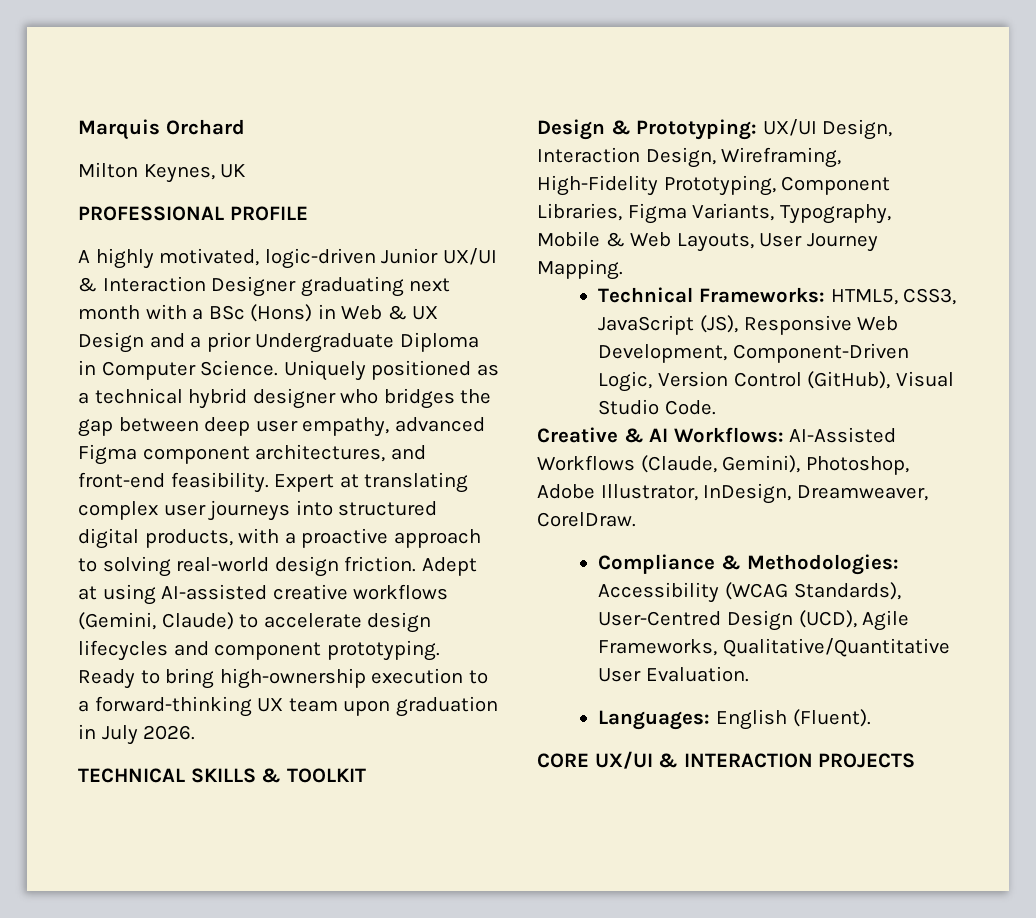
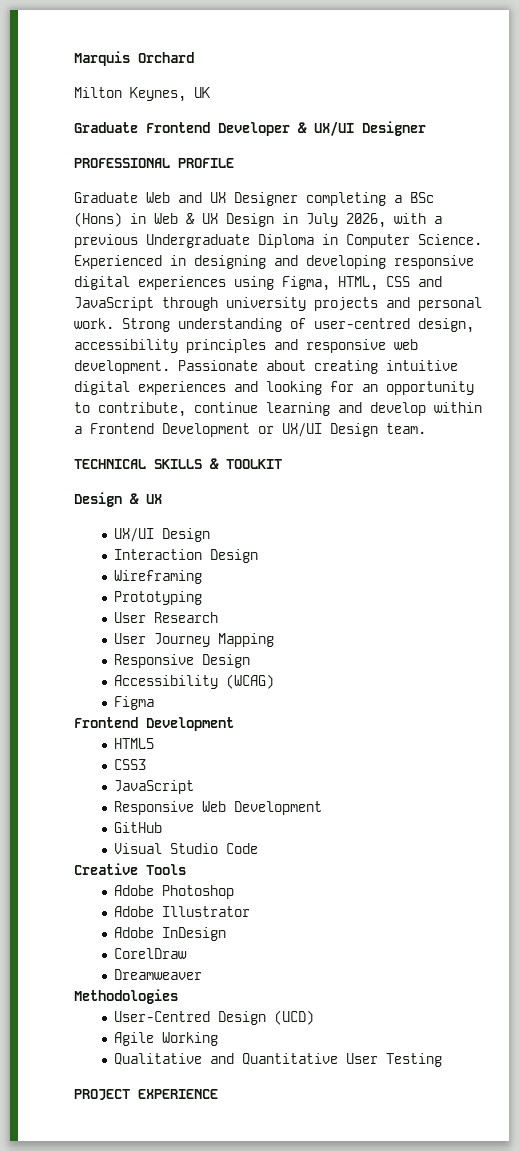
[78,206,308,221] [78,248,497,269] [78,276,451,297] [78,304,187,320] PROFESSIONAL PROFILE // A highly motivated, logic-driven Junior UX/UI & Interaction Designer graduating next month with -> [74,121,426,136] [74,158,234,168] [74,192,386,206] Graduate Frontend Developer & UX/UI Designer // PROFESSIONAL PROFILE // Graduate Web and UX Designer completing
[149,332,251,352] and a prior -> [282,213,442,228] [74,234,138,248] in July 2026, with a previous
[283,360,499,381] [78,388,492,409] [78,417,485,437] [78,444,426,465] [78,472,469,493] [78,500,438,521] [78,528,481,549] [78,556,477,577] [78,584,449,605] [78,612,432,633] [78,640,440,661] [78,668,488,689] [78,696,498,717] [78,724,196,745] Uniquely positioned as a technical hybrid designer who bridges the gap between deep user empathy, advanced Figma component architectures, and front-end feasibility. Expert at translating complex user journeys into structured digital products, with a proactive approach to solving real-world design friction. Adept at using AI-assisted creative workflows (Gemini, Claude) to accelerate design lifecycles and component prototyping. Ready to bring high-ownership execution to a forward-thinking UX team upon graduation in July 2026. -> [74,255,474,269] [74,276,442,291] [74,297,482,311] [74,318,474,333] [74,339,418,353] [74,360,458,374] [74,381,474,395] [74,402,482,417] [74,423,426,437] Experienced in designing and developing responsive digital experiences using Figma, HTML, CSS and JavaScript through university projects and personal work. Strong understanding of user-centred design, accessibility principles and responsive web development. Passionate about creating intuitive digital experiences and looking for an opportunity to contribute, continue learning and develop within a Frontend Development or UX/UI Design team.
[636,119,893,140] [537,147,842,168] [537,175,891,196] [537,203,891,224] [537,231,878,252] [537,259,623,280] [598,287,957,305] [598,315,738,335] Prototyping: UX/UI Design, Interaction Design, Wireframing, High-Fidelity Prototyping, Component Libraries, Figma Variants, Typography, Mobile & Web Layouts, User Journey Mapping. // Technical Frameworks: HTML5, CSS3, JavaScript (JS), -> [146,494,162,504] [113,528,210,542] [113,549,258,563] [113,570,202,584] [113,591,202,605] [113,612,218,623] [113,633,274,647] [113,654,250,668] [113,674,274,689] [113,696,154,710] [74,717,234,731] [113,738,154,749] [113,759,146,770] [113,780,194,794] UX // UX/UI Design // Interaction Design // Wireframing // Prototyping // User Research // User Journey Mapping // Responsive Design // Accessibility (WCAG) // Figma // Frontend Development // HTML5 // CSS3 // JavaScript //
[598,343,909,363] [598,371,891,392] Development, Component-Driven Logic, Version Control (GitHub), -> [233,801,322,815] [113,822,162,833] Development // GitHub //
[664,400,716,415] Code. -> [225,843,258,854] Code
[623,427,897,443] [537,455,909,475] [537,483,928,504] [537,512,636,527] [598,554,899,575] [598,582,901,603] [598,610,910,631] [598,638,950,657] [598,666,749,682] [598,709,871,730] [537,751,916,769] & AI Workflows: AI-Assisted Workflows (Claude, Gemini), Photoshop, Adobe Illustrator, InDesign, Dreamweaver, CorelDraw. // Compliance & Methodologies: Accessibility (WCAG Standards), User-Centred Design (UCD), Agile Frameworks, Qualitative/Quantitative User Evaluation. // Languages: English (Fluent). // CORE UX/UI & INTERACTION PROJECTS -> [146,864,186,875] [113,885,234,899] [113,906,250,917] [113,927,226,941] [113,948,187,959] [113,969,202,980] [74,989,178,1004] [113,1010,314,1025] [113,1032,218,1046] [113,1053,442,1067] [74,1089,218,1100] Tools // Adobe Photoshop // Adobe Illustrator // Adobe InDesign // CorelDraw // Dreamweaver // Methodologies // User-Centred Design (UCD) // Agile Working // Qualitative and Quantitative User Testing // PROJECT EXPERIENCE

